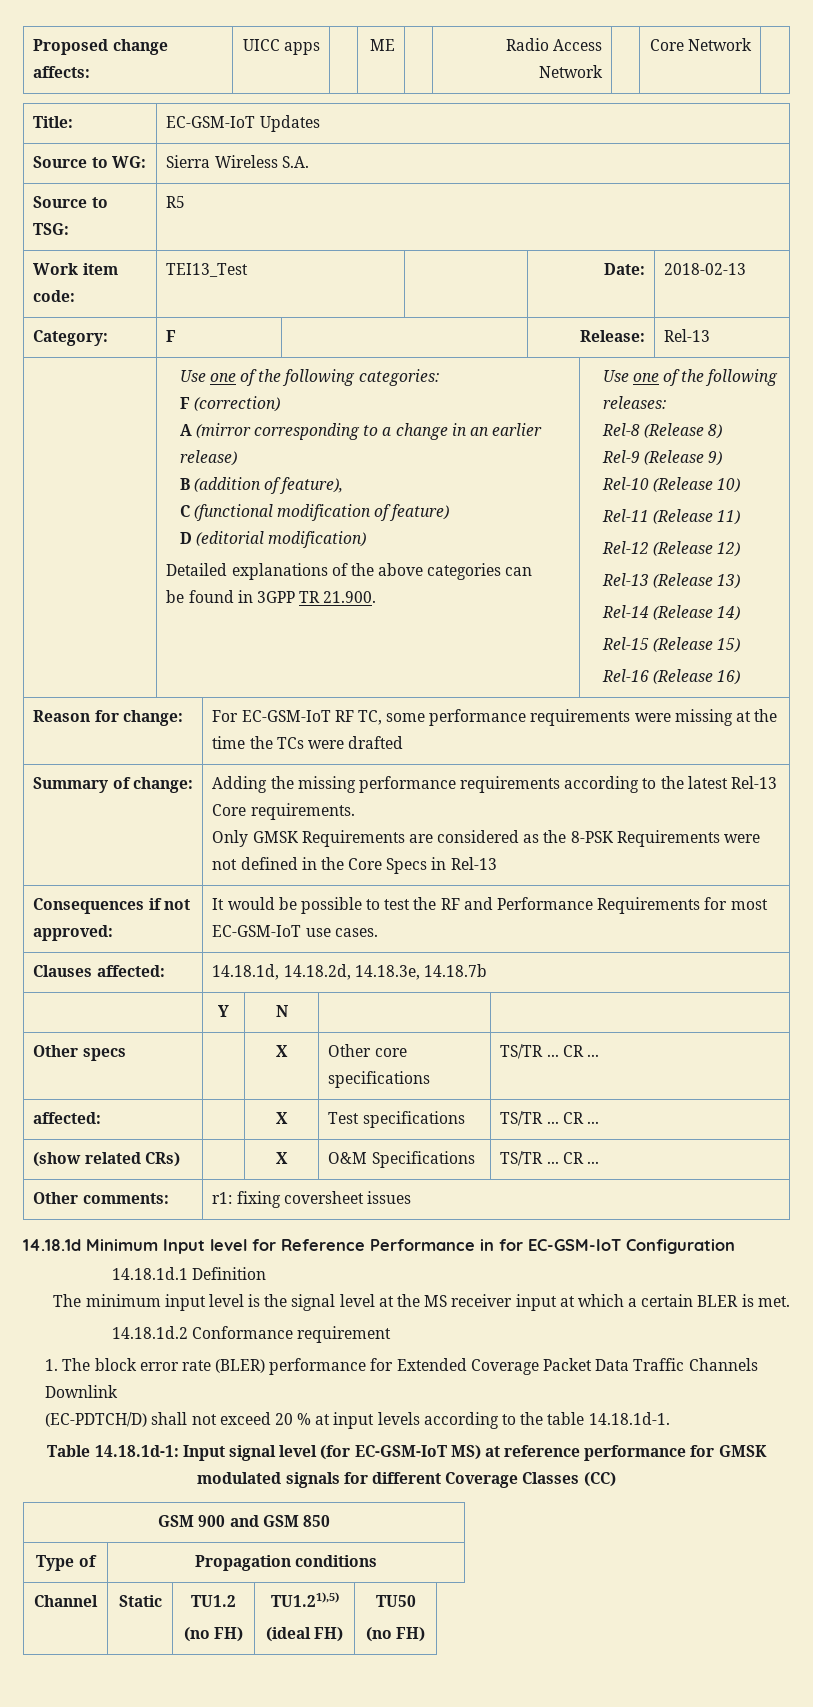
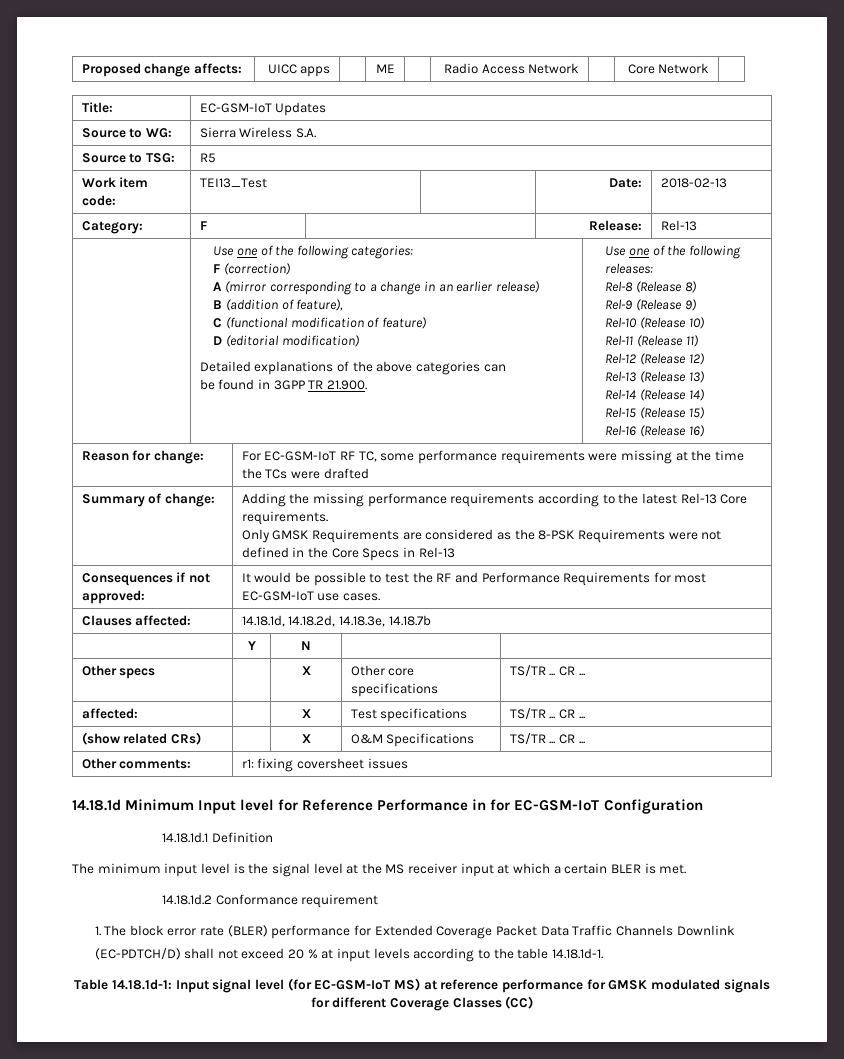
[158,1515,330,1527] [36,1555,97,1571] [194,1555,378,1571] [34,1595,98,1607] [118,1595,162,1607] [191,1595,236,1607] [183,1627,244,1642] [270,1592,339,1607] [265,1627,344,1642] [375,1595,416,1607] [365,1627,426,1642] // GSM 900 and GSM 850 // Type of | Propagation conditions // Channel | Static | TU1.2 // (no FH) | TU1.21),5) // (ideal FH) | TU50 // (no FH) -> (534, 1002) none

